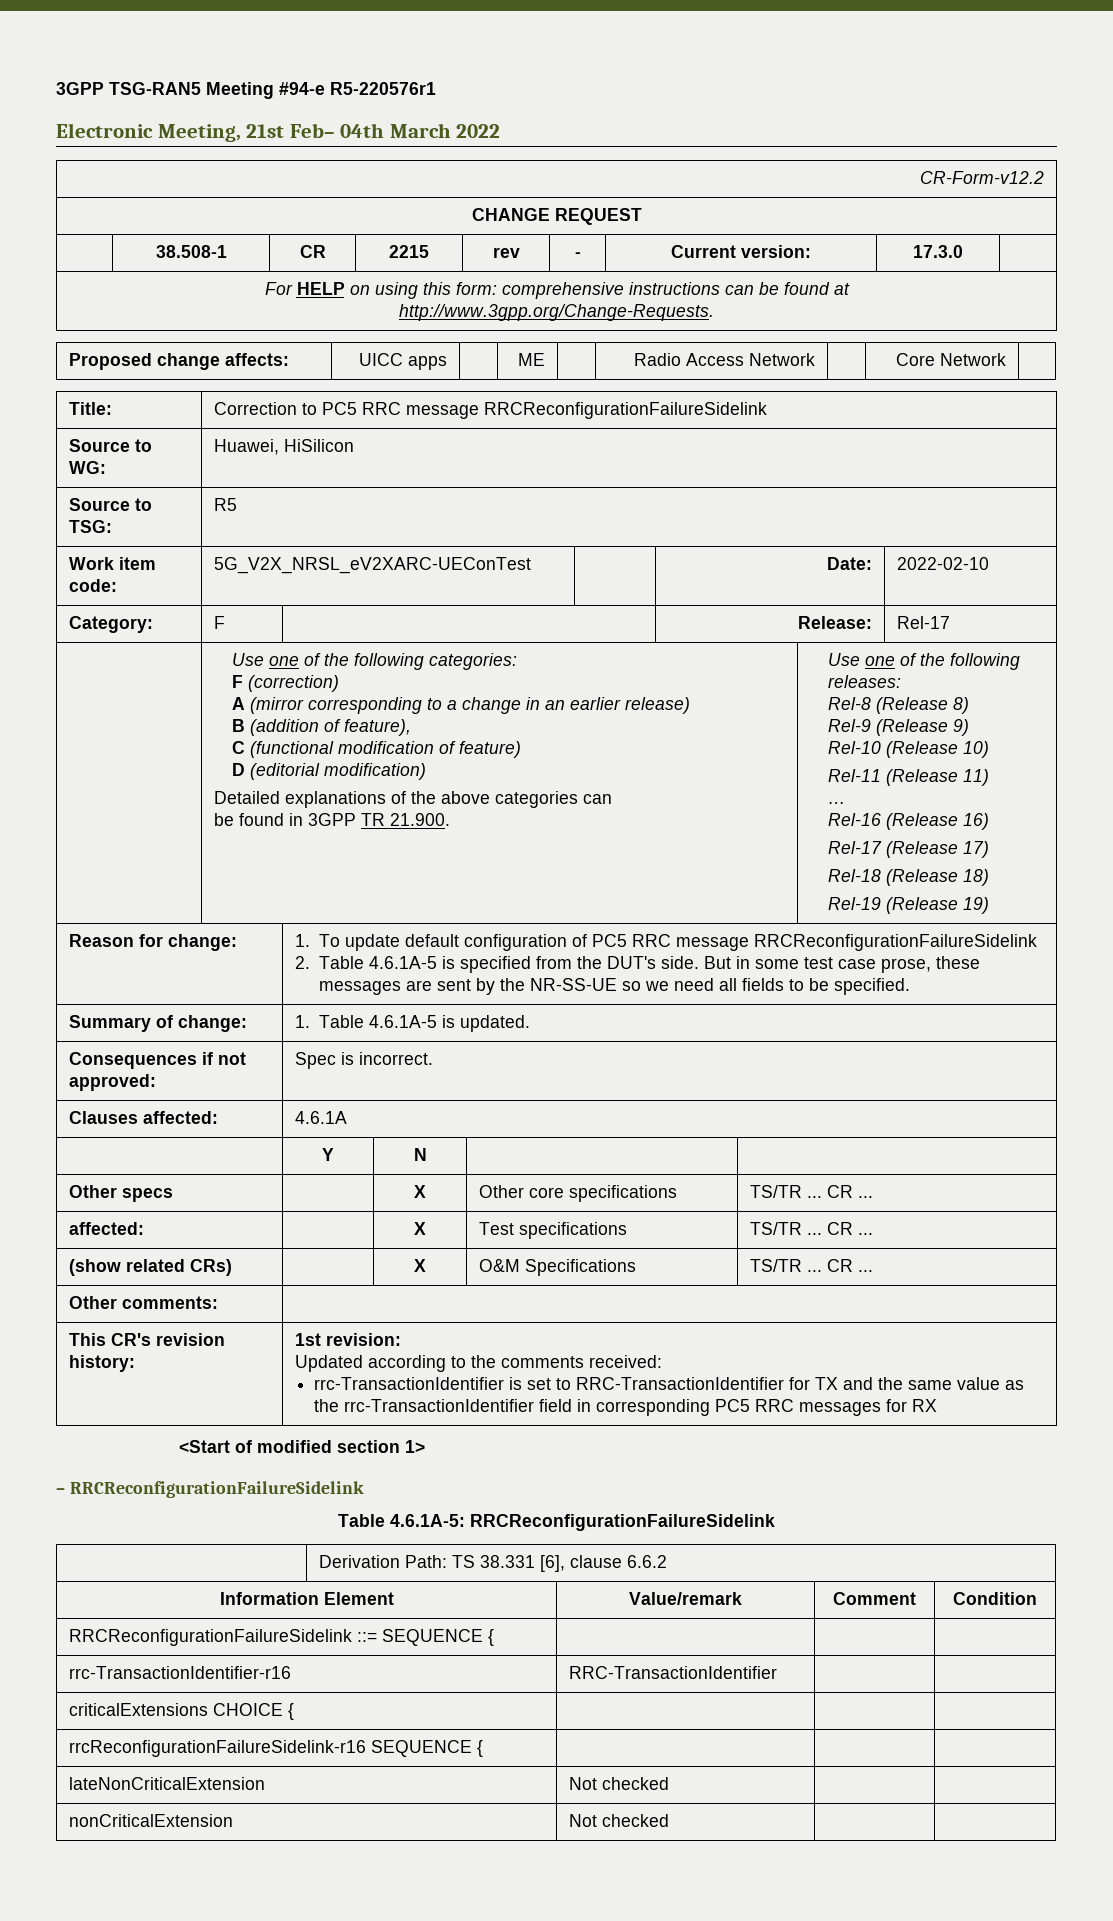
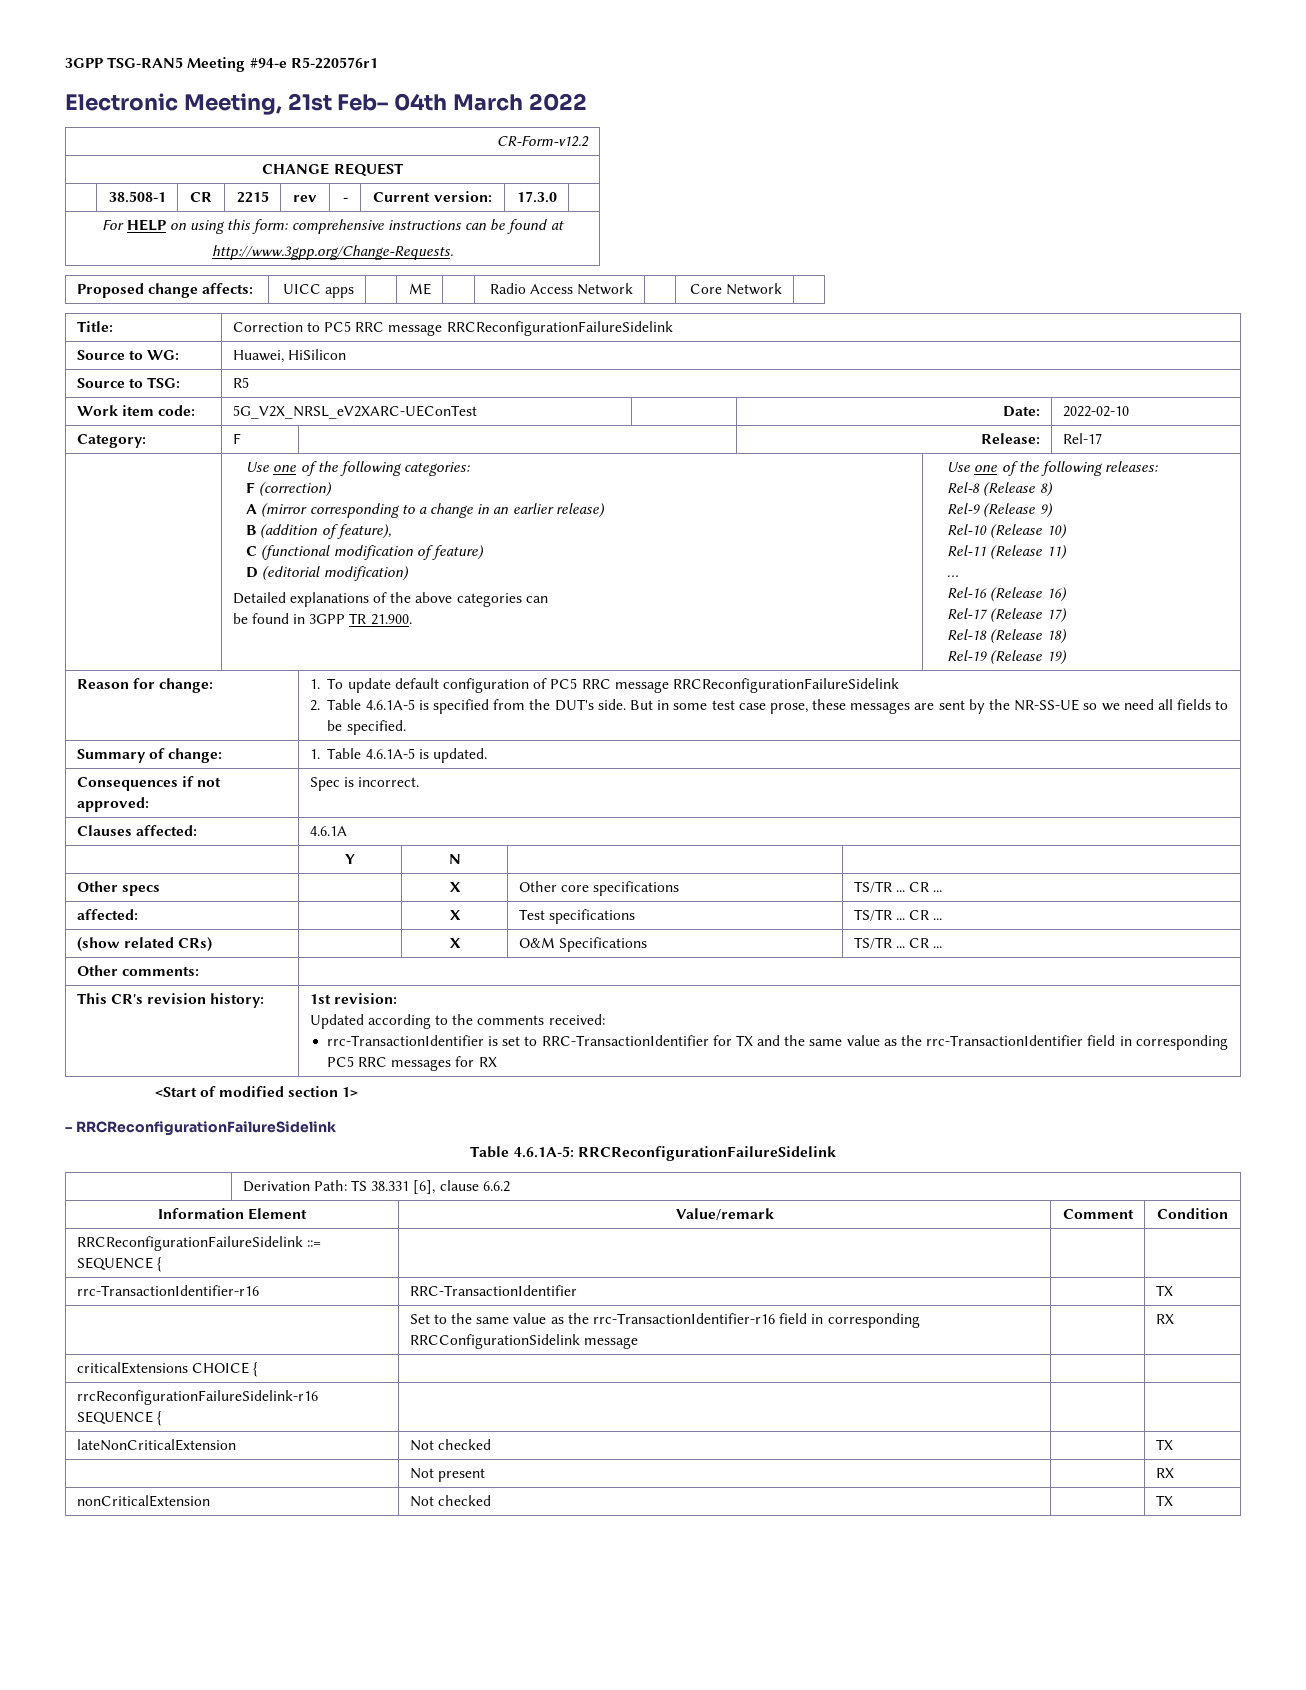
(777, 1672) none -> [1155,1285,1173,1296] [409,1313,920,1328] [409,1334,638,1349] [1155,1314,1174,1324] TX // | Set to the same value as the rrc-TransactionIdentifier-r16 field in corresponding RRCConfigurationSidelink message | | RX
(669, 1783) none -> [1155,1439,1173,1450] [409,1468,485,1482] [1155,1468,1174,1478] TX // | Not present | | RX
(669, 1820) none -> [1155,1495,1173,1506] TX

